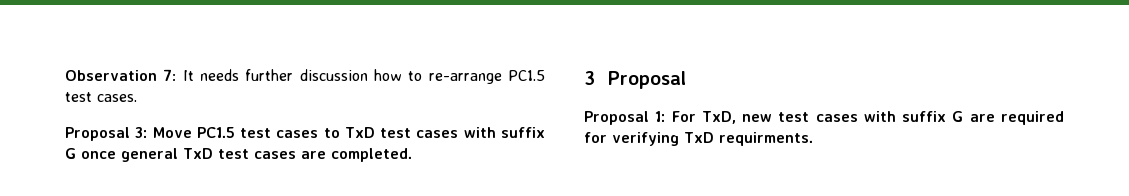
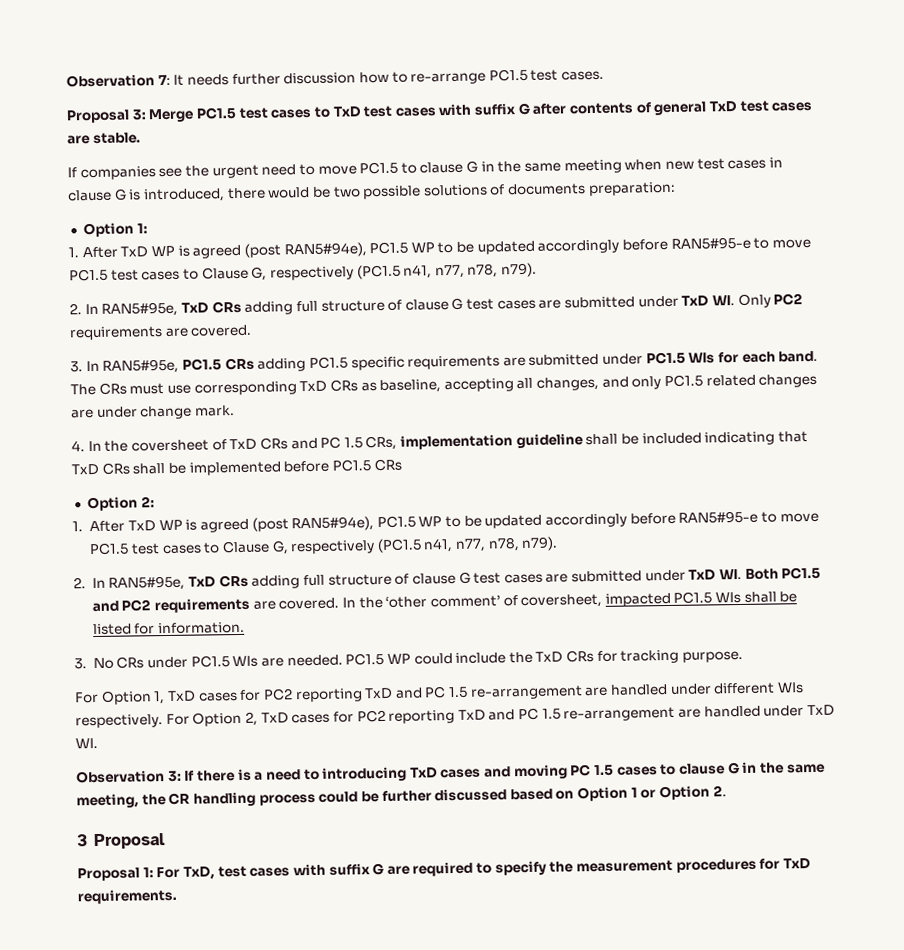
[152,127,192,138] Move -> [148,108,195,123] Merge
[81,151,116,159] once -> [532,102,652,115] after contents of
[330,148,412,162] completed. -> [92,132,141,144] [67,157,783,181] [67,181,676,203] [82,222,148,238] [68,236,811,259] [69,262,538,282] [69,293,804,317] [69,324,253,341] [70,350,819,374] [70,373,818,396] [71,405,235,420] [71,431,808,452] [71,458,402,476] [86,496,155,512] [72,510,819,533] [89,536,559,556] [73,566,822,591] [91,591,798,614] [92,621,246,636] [74,649,744,670] [74,682,804,705] [75,704,835,729] [75,737,98,749] [76,761,825,784] [76,785,727,809] stable. // If companies see the urgent need to move PC1.5 to clause G in the same meeting when new test cases in clause G is introduced, there would be two possible solutions of documents preparation: // Option 1: // 1. After TxD WP is agreed (post RAN5#94e), PC1.5 WP to be updated accordingly before RAN5#95-e to move PC1.5 test cases to Clause G, respectively (PC1.5 n41, n77, n78, n79). // 2. In RAN5#95e, TxD CRs adding full structure of clause G test cases are submitted under TxD WI. Only PC2 requirements are covered. // 3. In RAN5#95e, PC1.5 CRs adding PC1.5 specific requirements are submitted under PC1.5 WIs for each band. The CRs must use corresponding TxD CRs as baseline, accepting all changes, and only PC1.5 related changes are under change mark. // 4. In the coversheet of TxD CRs and PC 1.5 CRs, implementation guideline shall be included indicating that TxD CRs shall be implemented before PC1.5 CRs // Option 2: // 1. After TxD WP is agreed (post RAN5#94e), PC1.5 WP to be updated accordingly before RAN5#95-e to move PC1.5 test cases to Clause G, respectively (PC1.5 n41, n77, n78, n79). // 2. In RAN5#95e, TxD CRs adding full structure of clause G test cases are submitted under TxD WI. Both PC1.5 and PC2 requirements are covered. In the ‘other comment’ of coversheet, impacted PC1.5 WIs shall be listed for information. // 3. No CRs under PC1.5 WIs are needed. PC1.5 WP could include the TxD CRs for tracking purpose. // For Option 1, TxD cases for PC2 reporting TxD and PC 1.5 re-arrangement are handled under different WIs respectively. For Option 2, TxD cases for PC2 reporting TxD and PC 1.5 re-arrangement are handled under TxD WI. // Observation 3: If there is a need to introducing TxD cases and moving PC 1.5 cases to clause G in the same meeting, the CR handling process could be further discussed based on Option 1 or Option 2.
[742,114,773,122] new -> (215, 873) none
[584,132,813,146] for verifying TxD requirments. -> [476,858,811,876] [77,888,177,905] to specify the measurement procedures for TxD requirements.

